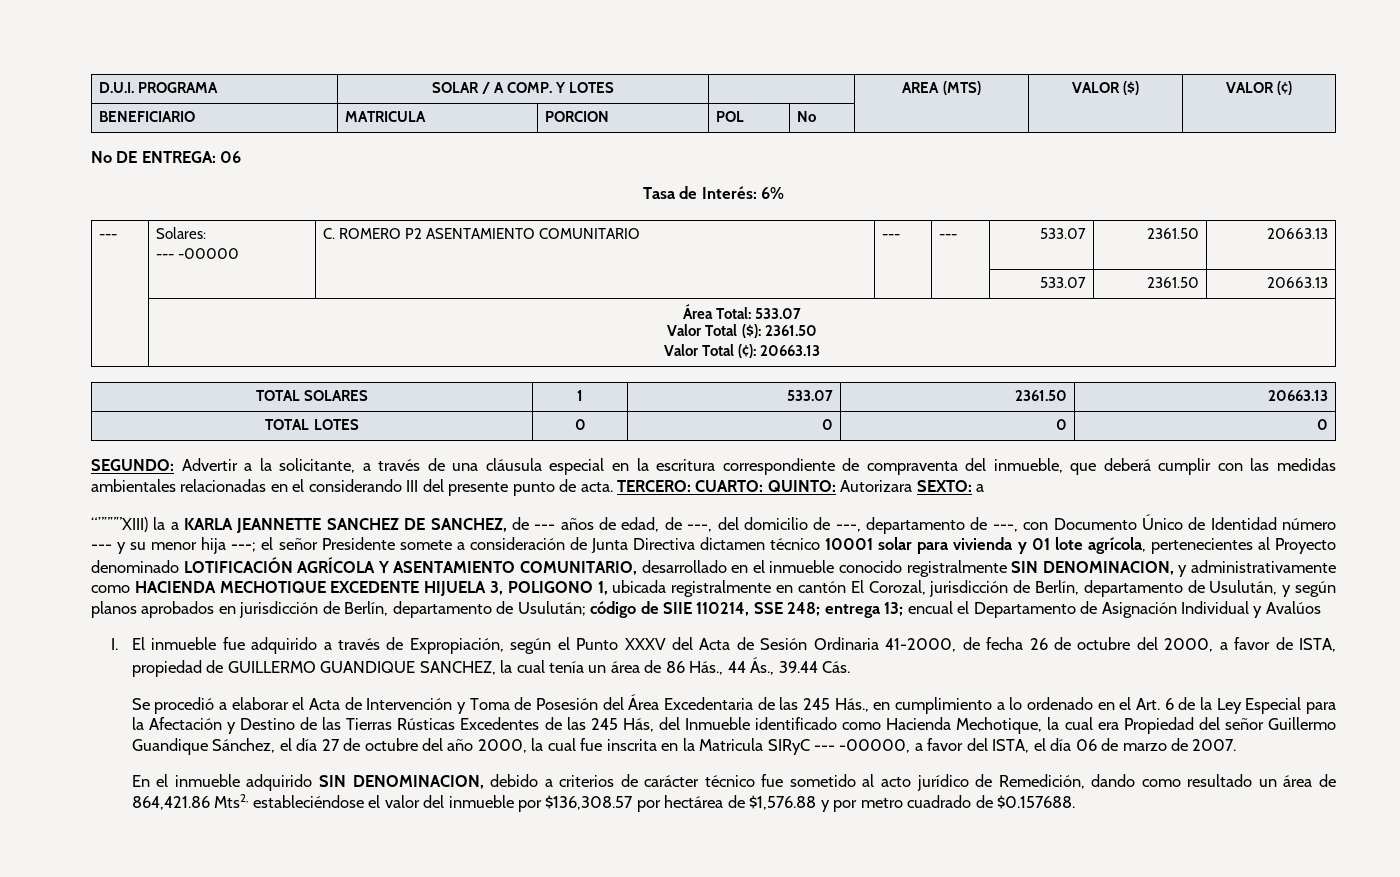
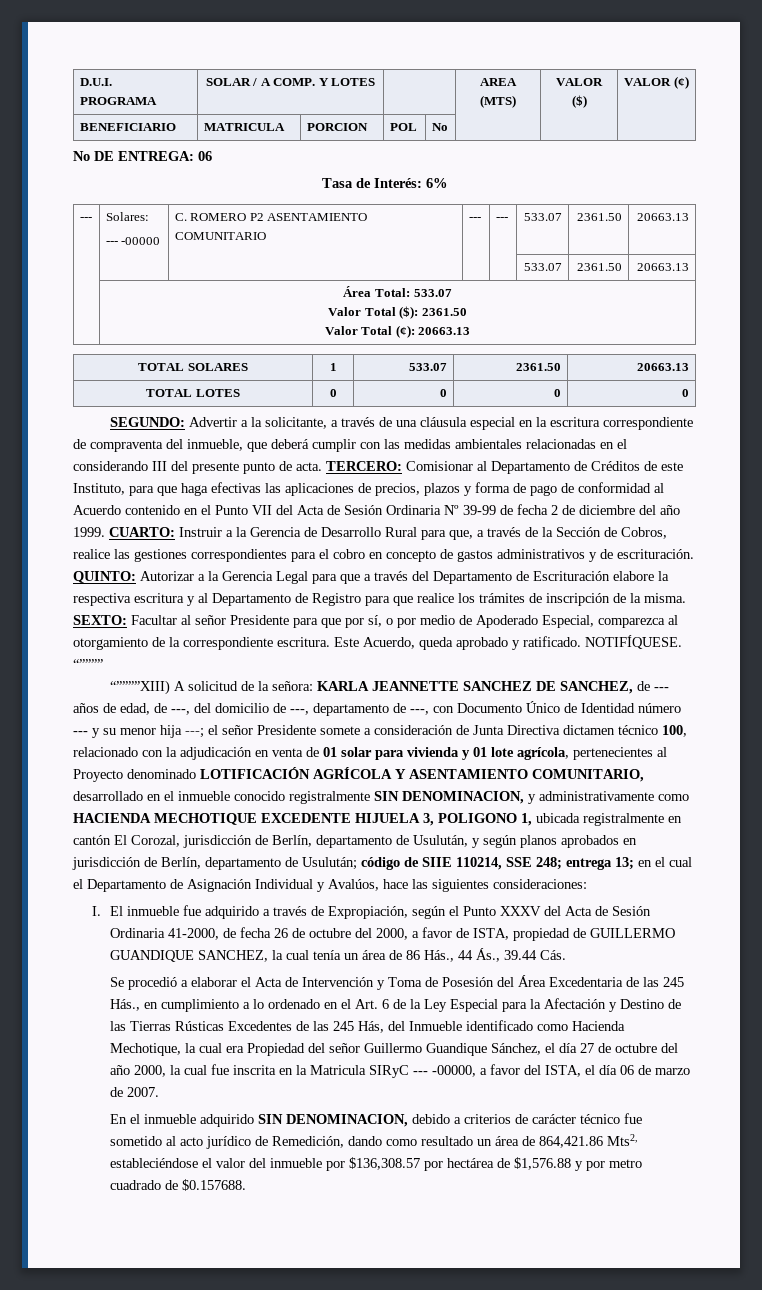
[695,480,985,492] [91,517,179,532] CUARTO: QUINTO: Autorizara SEXTO: a // “””””XIII) la a -> [406,461,683,474] [73,482,664,496] [73,504,680,515] [73,527,667,540] [73,549,694,562] [73,571,669,584] [73,593,686,606] [73,615,678,628] [73,635,682,650] [73,659,103,669] [110,680,314,695] Comisionar al Departamento de Créditos de este Instituto, para que haga efectivas las aplicaciones de precios, plazos y forma de pago de conformidad al Acuerdo contenido en el Punto VII del Acta de Sesión Ordinaria Nº 39-99 de fecha 2 de diciembre del año 1999. CUARTO: Instruir a la Gerencia de Desarrollo Rural para que, a través de la Sección de Cobros, realice las gestiones correspondientes para el cobro en concepto de gastos administrativos y de escrituración. QUINTO: Autorizar a la Gerencia Legal para que a través del Departamento de Escrituración elabore la respectiva escritura y al Departamento de Registro para que realice los trámites de inscripción de la misma. SEXTO: Facultar al señor Presidente para que por sí, o por medio de Apoderado Especial, comparezca al otorgamiento de la correspondiente escritura. Este Acuerdo, queda aprobado y ratificado. NOTIFÍQUESE. “”””” // “””””XIII) A solicitud de la señora:
[825,538,874,550] 10001 -> [662,725,687,737] [73,747,337,760] 100, relacionado con la adjudicación en venta de 01
[907,601,953,614] encual -> [638,857,692,867] en el cual
[1265,601,1321,614] Avalúos -> [328,879,587,892] Avalúos, hace las siguientes consideraciones:

